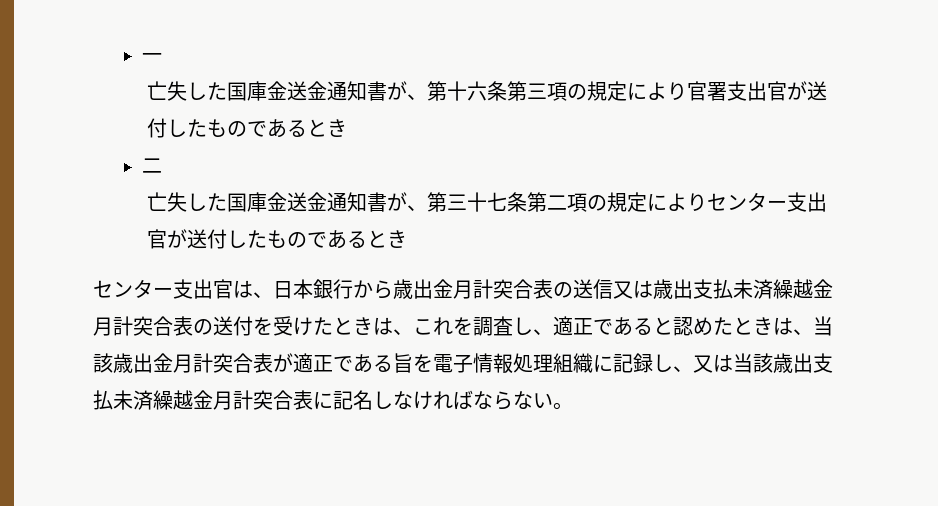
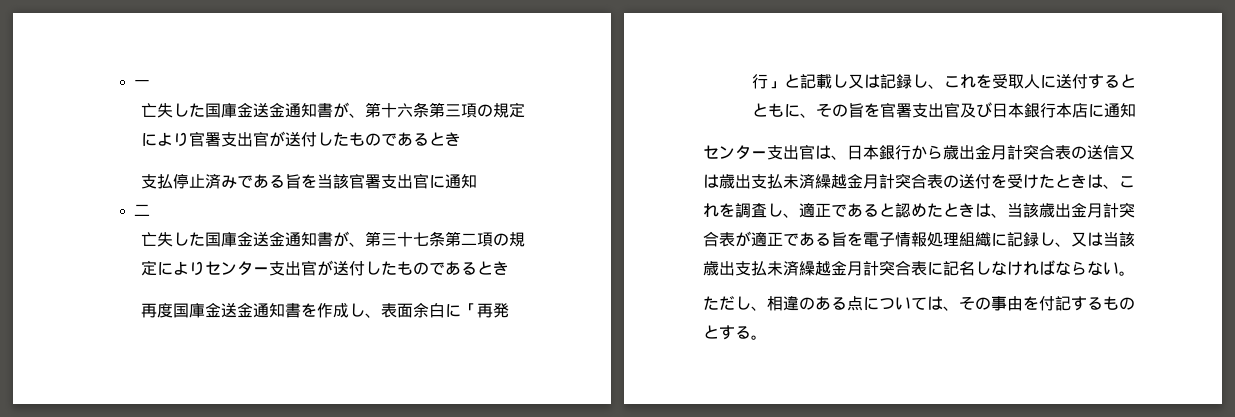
(347, 128) none -> [140,173,477,189] // 支払停止済みである旨を当該官署支出官に通知
(407, 239) none -> [140,302,509,318] [751,73,1136,89] [751,102,1136,118] // 再度国庫金送金通知書を作成し、表面余白に「再発行」と記載し又は記録し、これを受取人に送付するとともに、その旨を官署支出官及び日本銀行本店に通知
(573, 406) none -> [703,296,1135,311] [703,325,767,340] // ただし、相違のある点については、その事由を付記するものとする。

